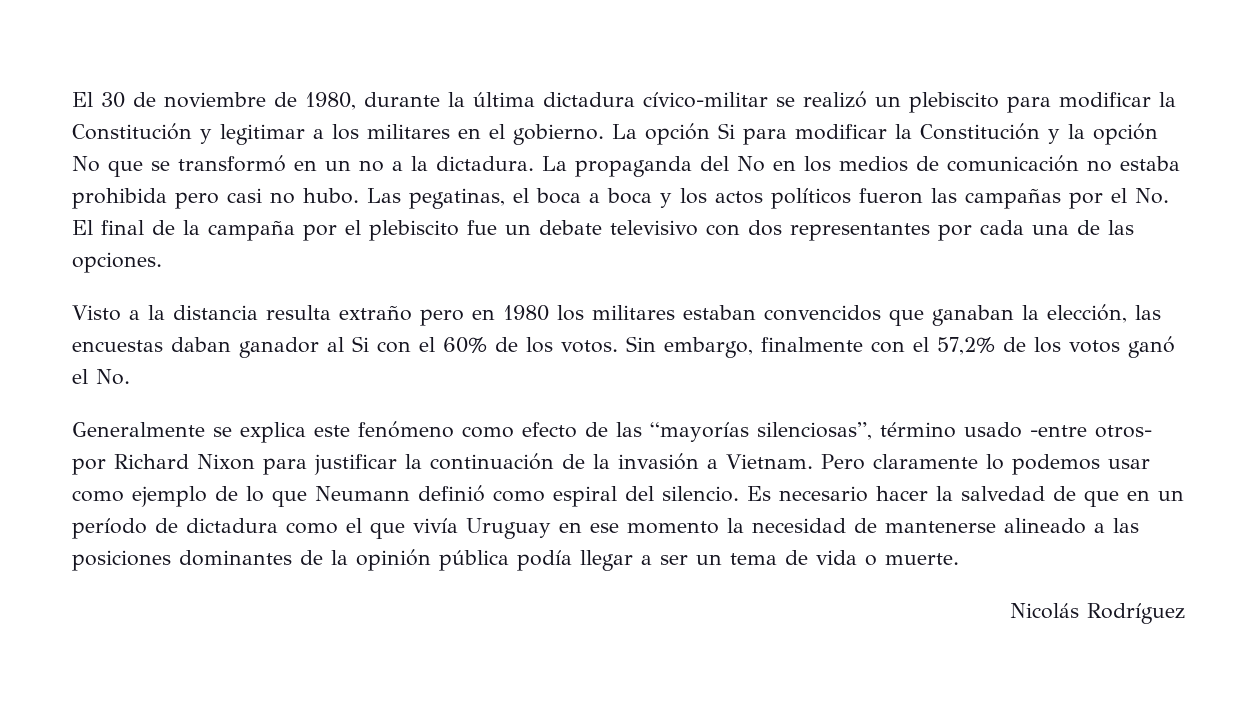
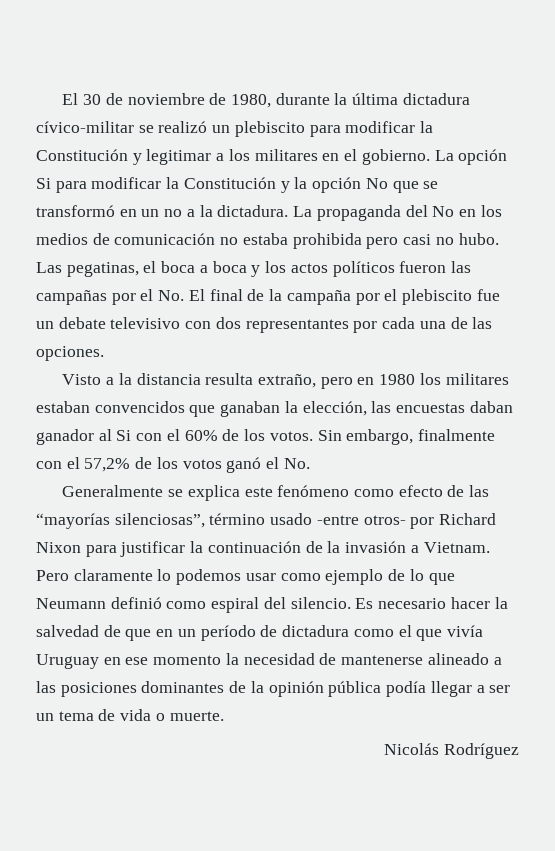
[338,305,412,321] extraño -> [258,374,317,388] extraño,

